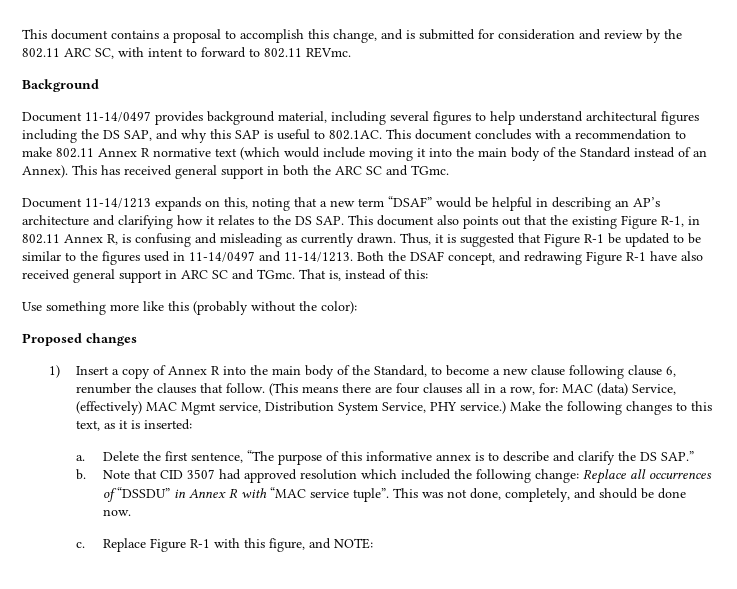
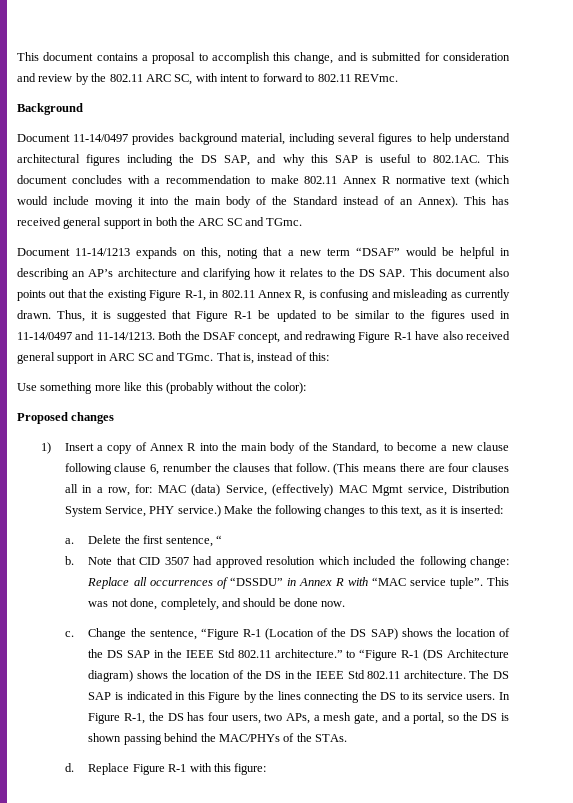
[246,450,694,465] “The purpose of this informative annex is to describe and clarify the DS SAP.” -> [215,535,222,544] “
(85, 545) none -> [88,628,510,640] [88,649,510,661] [88,670,510,682] [88,691,511,703] [88,712,510,724] [88,733,348,745] [64,763,74,772] Change the sentence, “Figure R-1 (Location of the DS SAP) shows the location of the DS SAP in the IEEE Std 802.11 architecture.” to “Figure R-1 (DS Architecture diagram) shows the location of the DS in the IEEE Std 802.11 architecture. The DS SAP is indicated in this Figure by the lines connecting the DS to its service users. In Figure R-1, the DS has four users, two APs, a mesh gate, and a portal, so the DS is shown passing behind the MAC/PHYs of the STAs. // d.
[268,538,373,552] figure, and NOTE: -> [234,763,267,775] figure:

